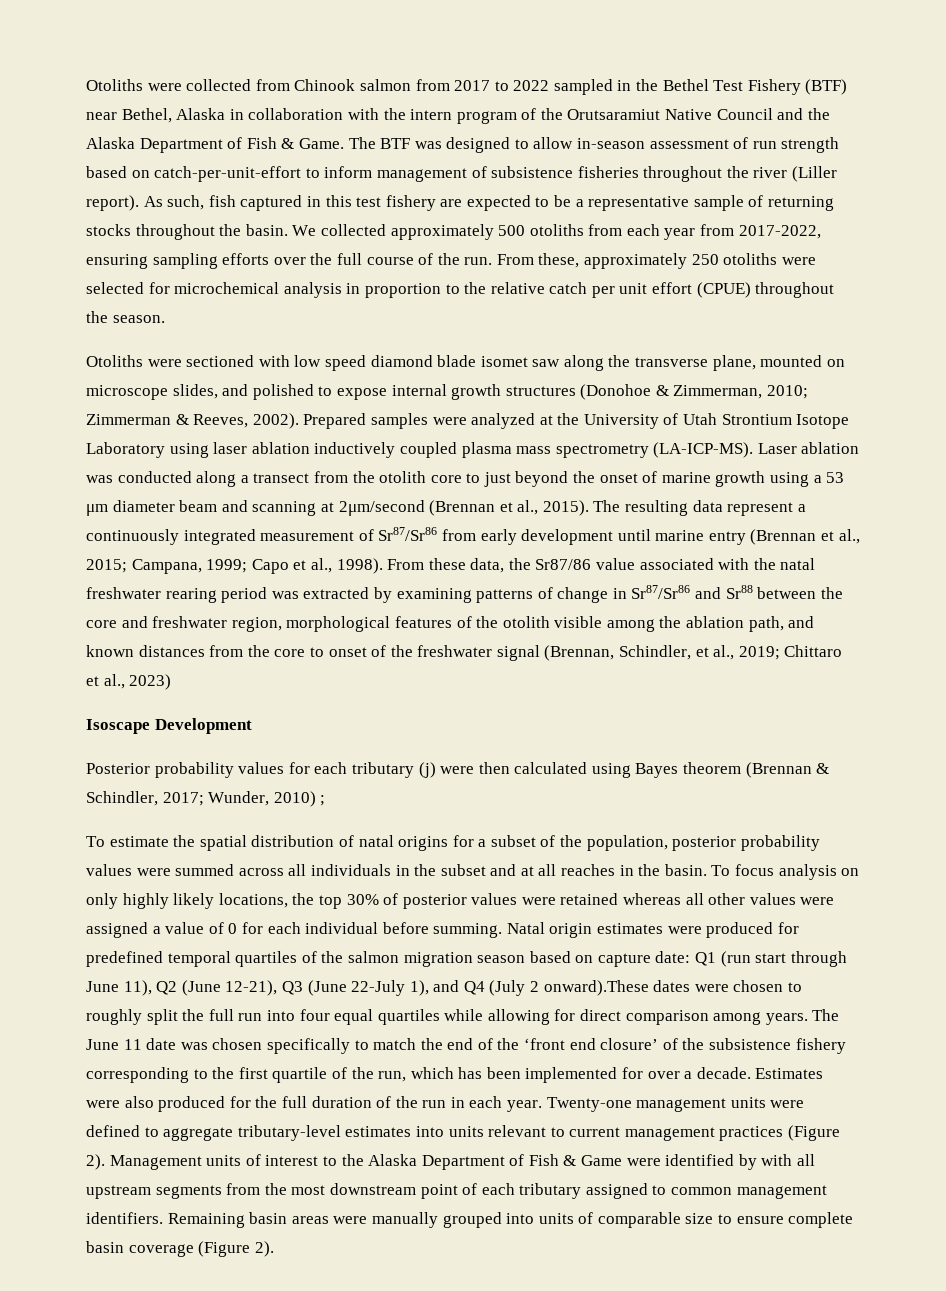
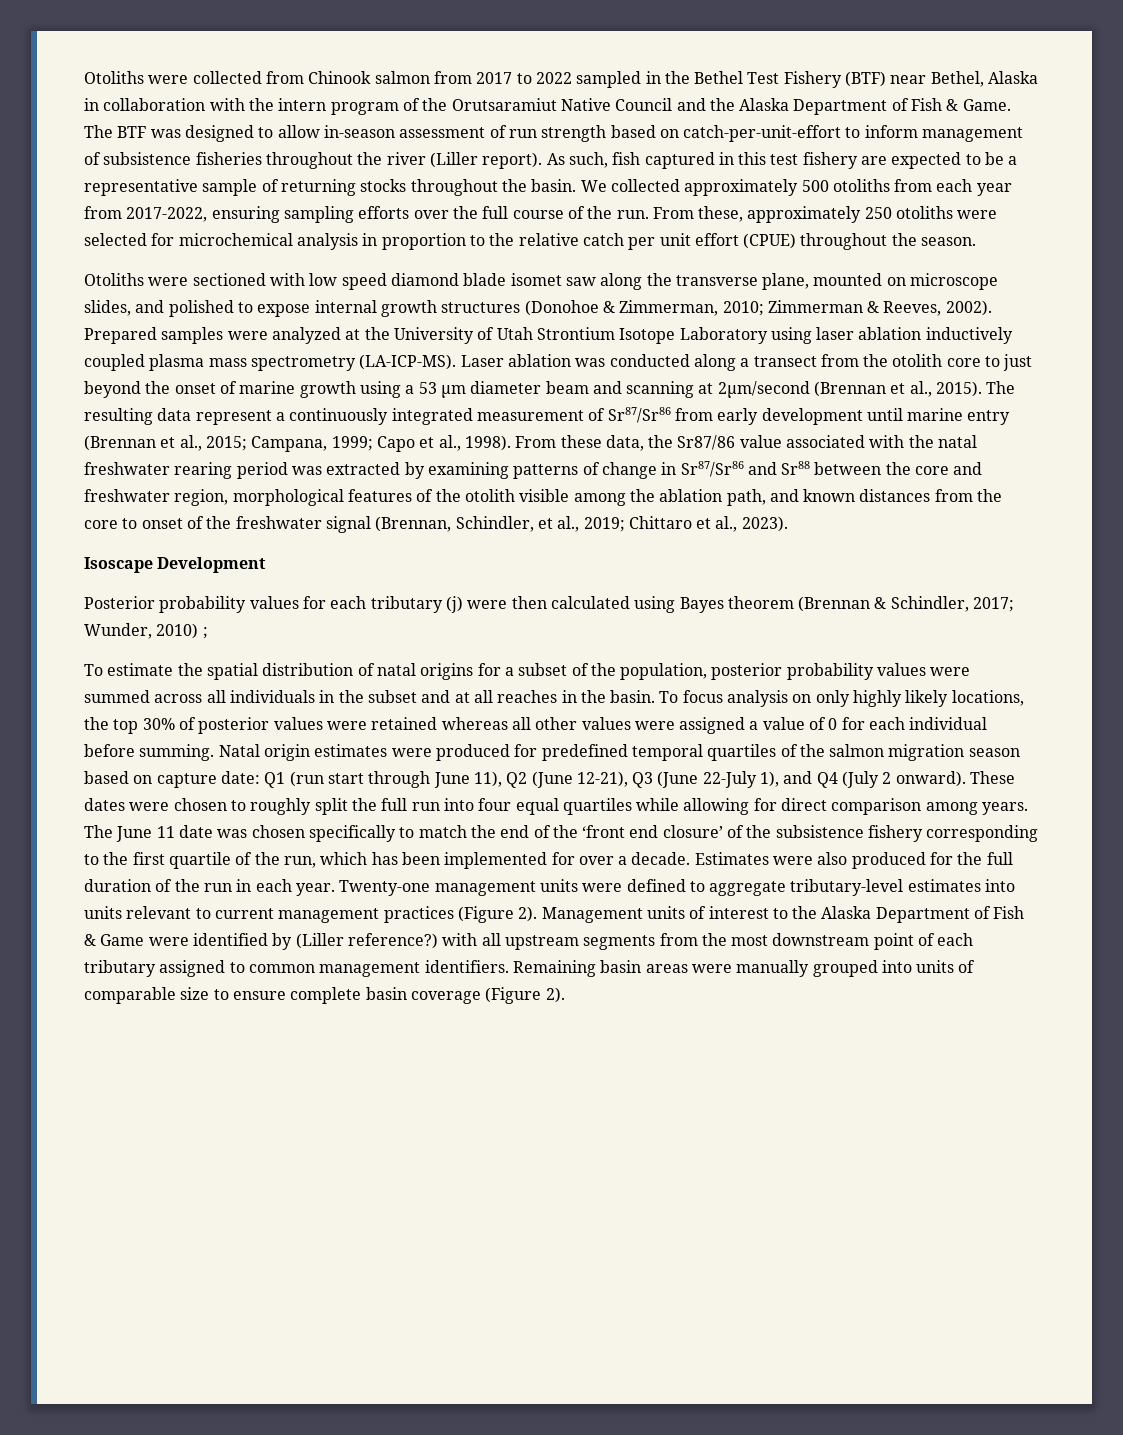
[129,674,172,690] 2023) -> [741,516,788,532] 2023).
[543,980,649,996] onward).These -> [895,771,1016,787] onward). These
(757, 1162) none -> [295,933,438,949] (Liller reference?)

